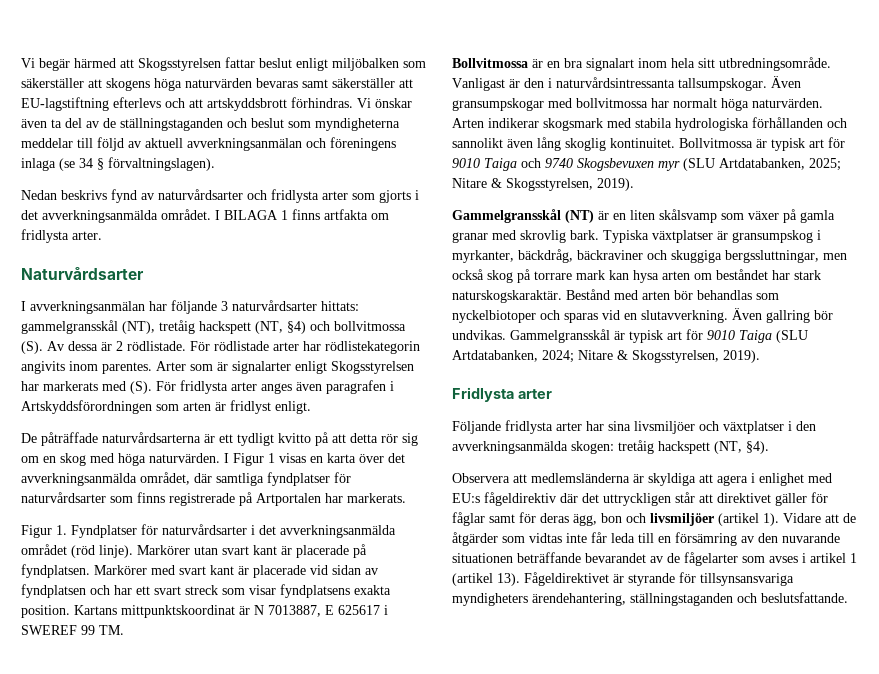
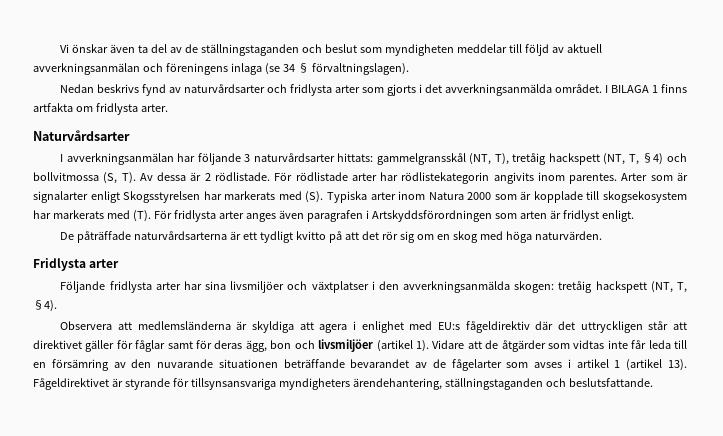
[21,57,426,71] [21,78,413,91] [21,97,371,111] Vi begär härmed att Skogsstyrelsen fattar beslut enligt miljöbalken som säkerställer att skogens höga naturvärden bevaras samt säkerställer att EU-lagstiftning efterlevs och att artskyddsbrott förhindras. Vi -> [60,44,70,53] Vi
[315,118,400,131] myndigheterna -> [385,44,455,56] myndigheten
[122,320,283,334] (NT), tretåig hackspett (NT, -> [469,153,639,165] (NT, T), tretåig hackspett (NT, T,
[21,341,43,354] (S). -> [103,172,136,184] (S, T).
(152, 387) none -> [326,191,687,203] [33,210,151,222] Typiska arter inom Natura 2000 som är kopplade till skogsekosystem har markerats med (T).
[350,433,378,443] detta -> [362,231,380,240] det
[224,453,405,466] [21,472,351,486] [21,492,406,506] [21,524,396,538] [21,544,367,558] [21,564,378,578] [21,584,391,598] [21,605,388,618] [21,625,124,635] [452,57,831,71] [452,76,801,91] [452,98,823,111] [452,117,847,131] [452,137,845,151] [452,158,841,171] [452,178,634,191] [452,209,835,223] [452,230,821,243] [452,249,847,263] [452,269,821,283] [452,289,779,303] [452,308,833,323] [452,329,808,343] [452,350,760,363] I Figur 1 visas en karta över det avverkningsanmälda området, där samtliga fyndplatser för naturvårdsarter som finns registrerade på Artportalen har markerats. // Figur 1. Fyndplatser för naturvårdsarter i det avverkningsanmälda området (röd linje). Markörer utan svart kant är placerade på fyndplatsen. Markörer med svart kant är placerade vid sidan av fyndplatsen och har ett svart streck som visar fyndplatsens exakta position. Kartans mittpunktskoordinat är N 7013887, E 625617 i SWEREF 99 TM. // Bollvitmossa är en bra signalart inom hela sitt utbredningsområde. Vanligast är den i naturvårdsintressanta tallsumpskogar. Även gransumpskogar med bollvitmossa har normalt höga naturvärden. Arten indikerar skogsmark med stabila hydrologiska förhållanden och sannolikt även lång skoglig kontinuitet. Bollvitmossa är typisk art för 9010 Taiga och 9740 Skogsbevuxen myr (SLU Artdatabanken, 2025; Nitare & Skogsstyrelsen, 2019). // Gammelgransskål (NT) är en liten skålsvamp som växer på gamla granar med skrovlig bark. Typiska växtplatser är gransumpskog i myrkanter, bäckdråg, bäckraviner och skuggiga bergssluttningar, men också skog på torrare mark kan hysa arten om beståndet har stark naturskogskaraktär. Bestånd med arten bör behandlas som nyckelbiotoper och sparas vid en slutavverkning. Även gallring bör undvikas. Gammelgransskål är typisk art för 9010 Taiga (SLU Artdatabanken, 2024; Nitare & Skogsstyrelsen, 2019). -> (602, 235) none
(742, 447) none -> [676,282,687,293] T,

